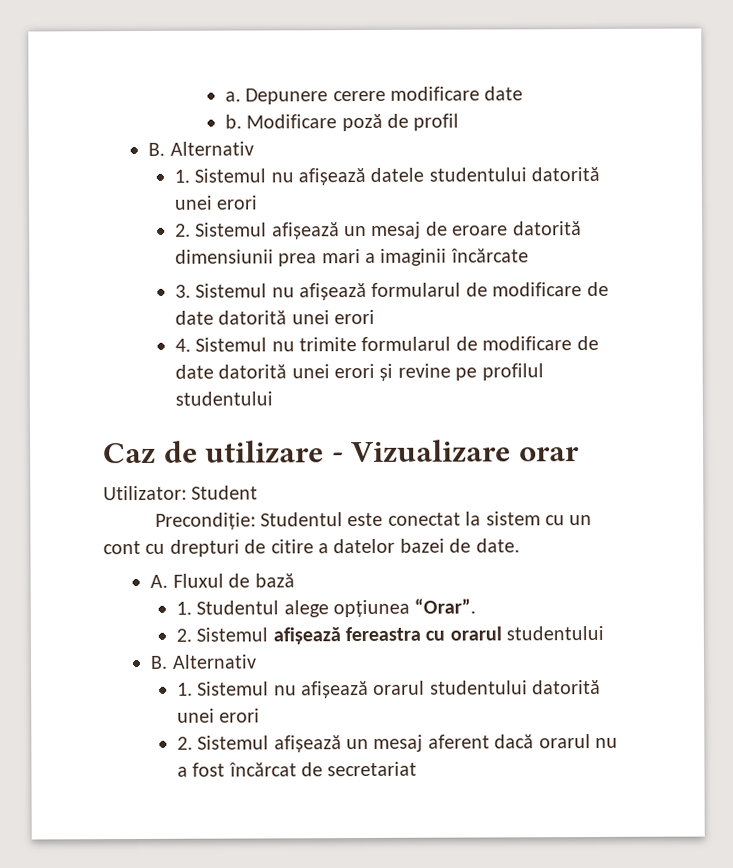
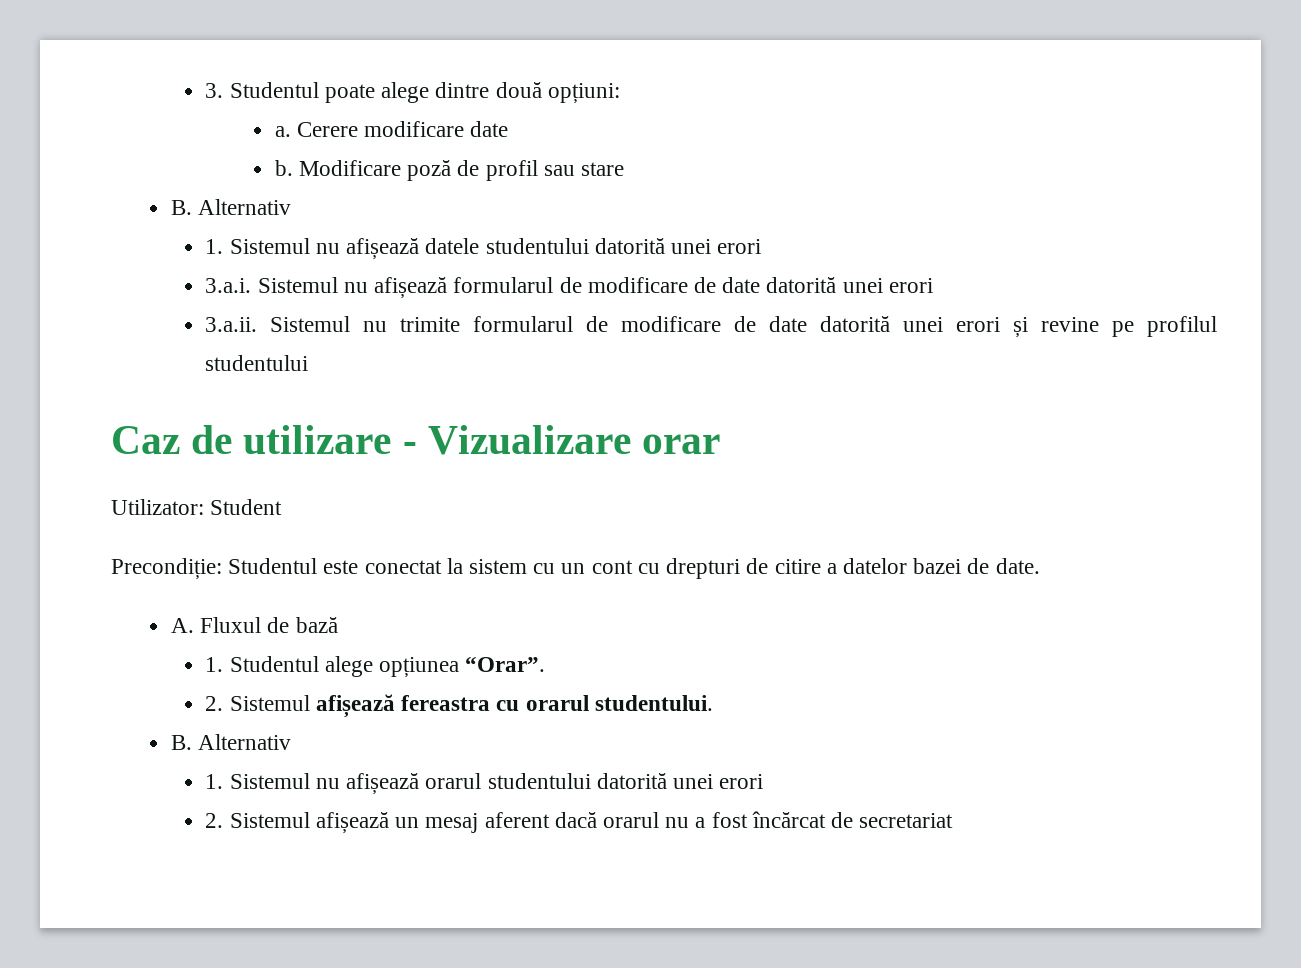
[224,88,386,105] a. Depunere cerere -> [205,82,620,104] [274,122,358,137] 3. Studentul poate alege dintre două opțiuni: // a. Cerere
(460, 122) none -> [543,162,624,176] sau stare
[174,221,582,240] [174,248,529,267] [174,284,191,298] 2. Sistemul afișează un mesaj de eroare datorită dimensiunii prea mari a imaginii încărcate // 3. -> [205,278,252,293] 3.a.i.
[174,338,191,352] 4. -> [205,317,258,332] 3.a.ii.
[506,625,605,641] studentului -> [594,695,713,711] studentului.

